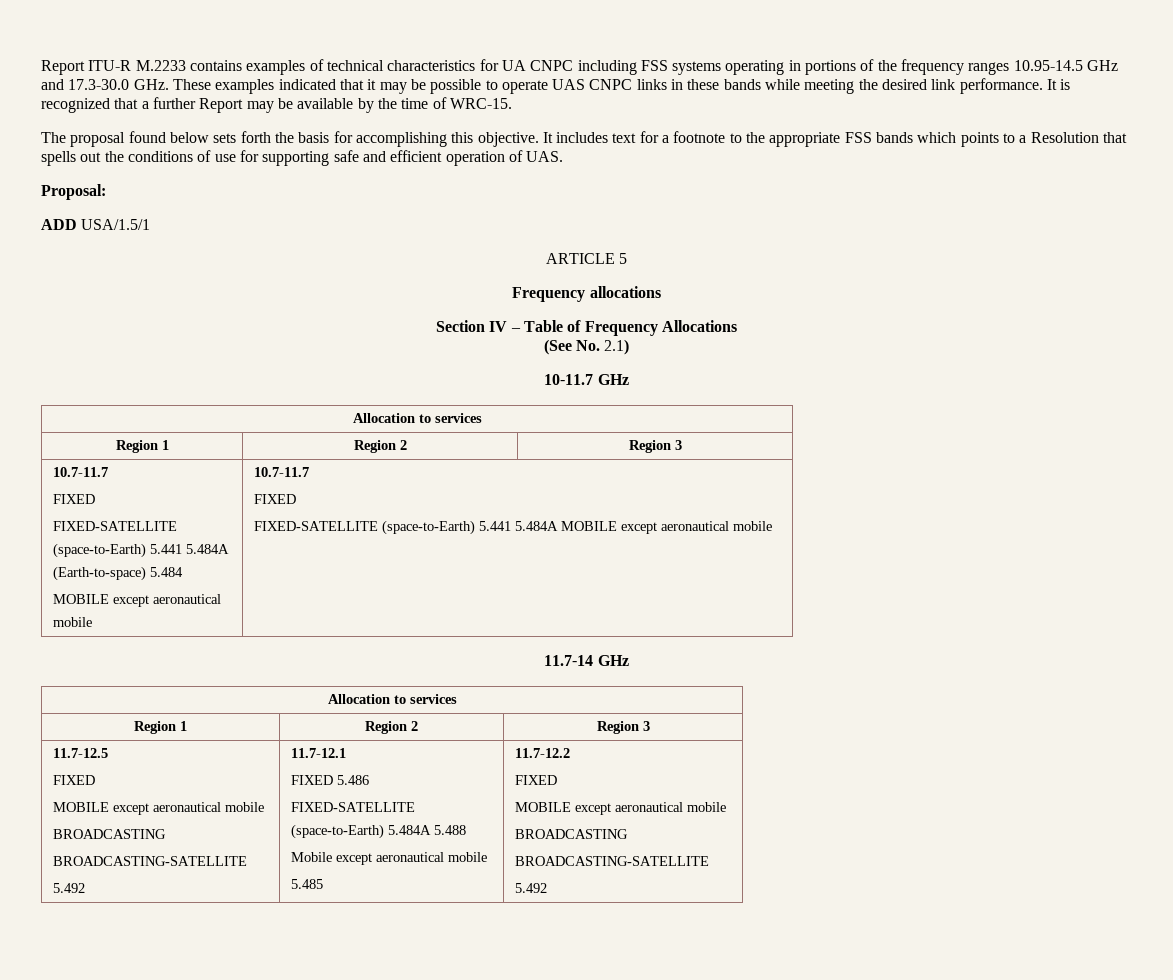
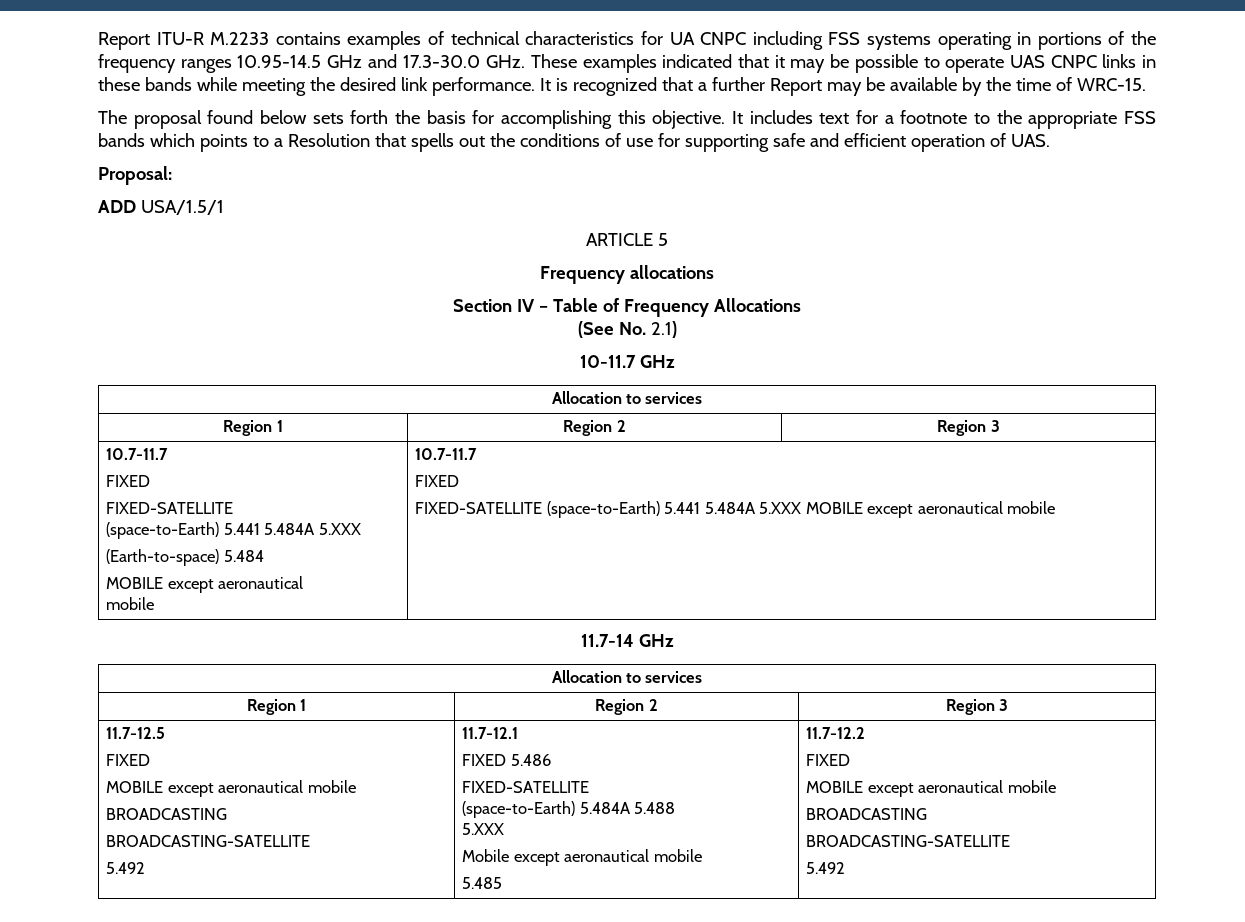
(229, 549) none -> [318,523,361,535] 5.XXX
(558, 526) none -> [759,502,802,514] 5.XXX
(466, 830) none -> [462,823,505,835] // 5.XXX

